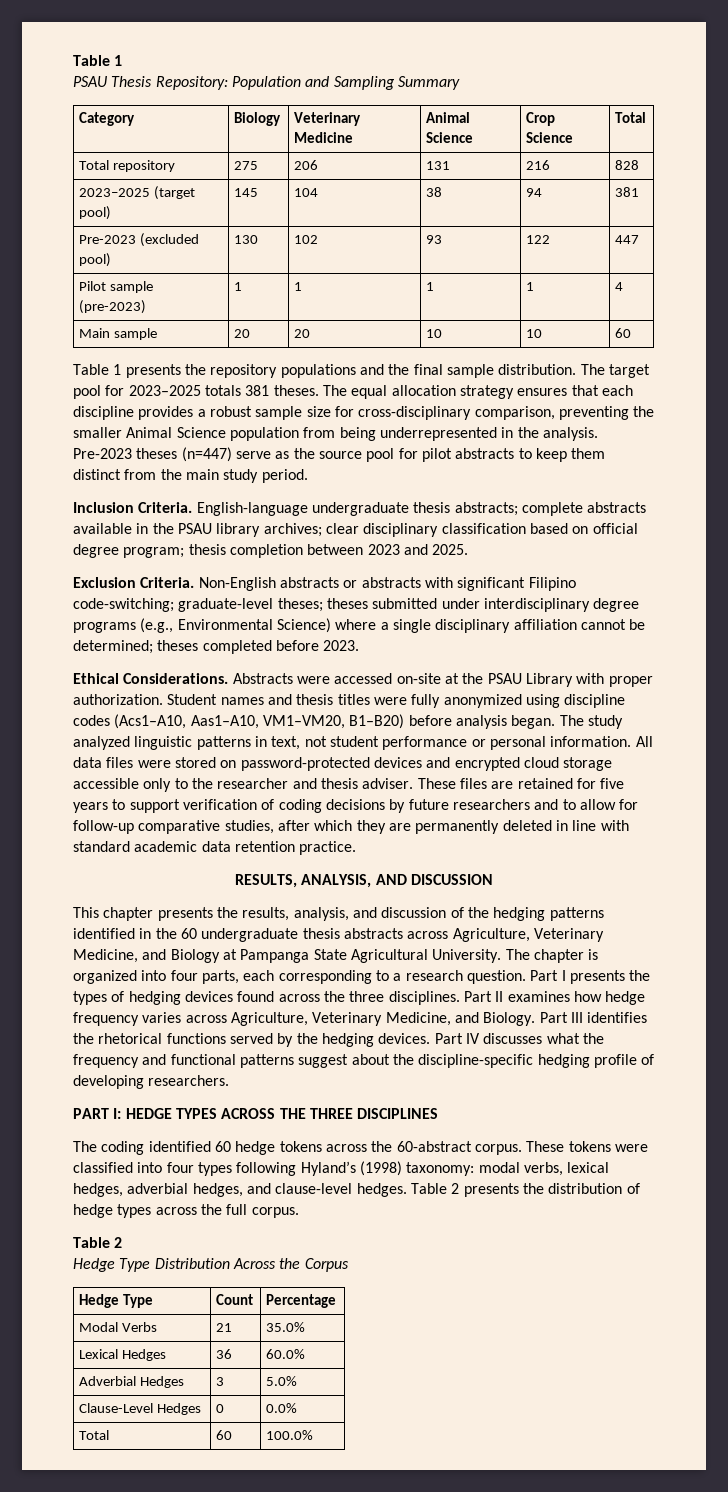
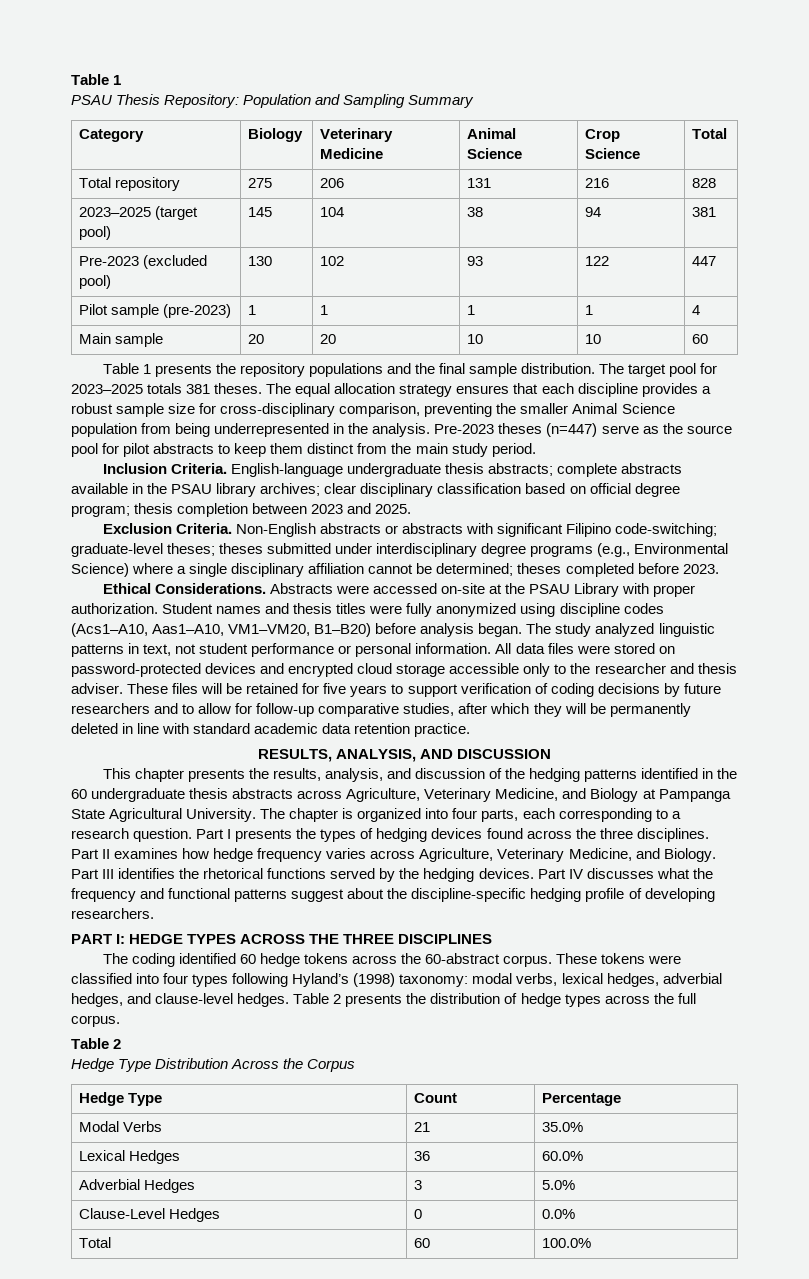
[491,781,514,789] are -> [201,683,243,694] will be
[388,823,411,831] are -> [564,703,606,714] will be

